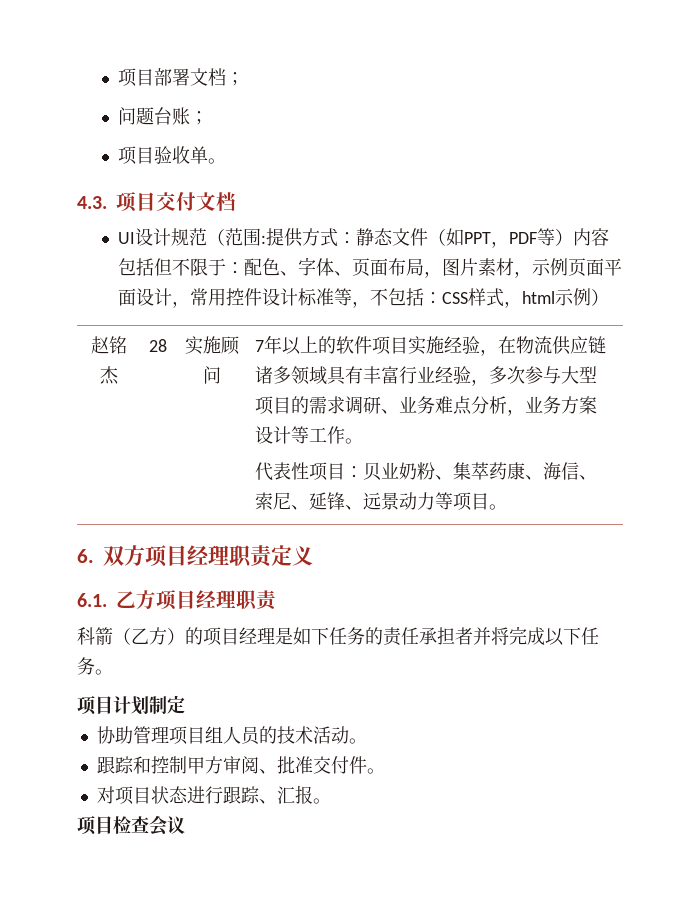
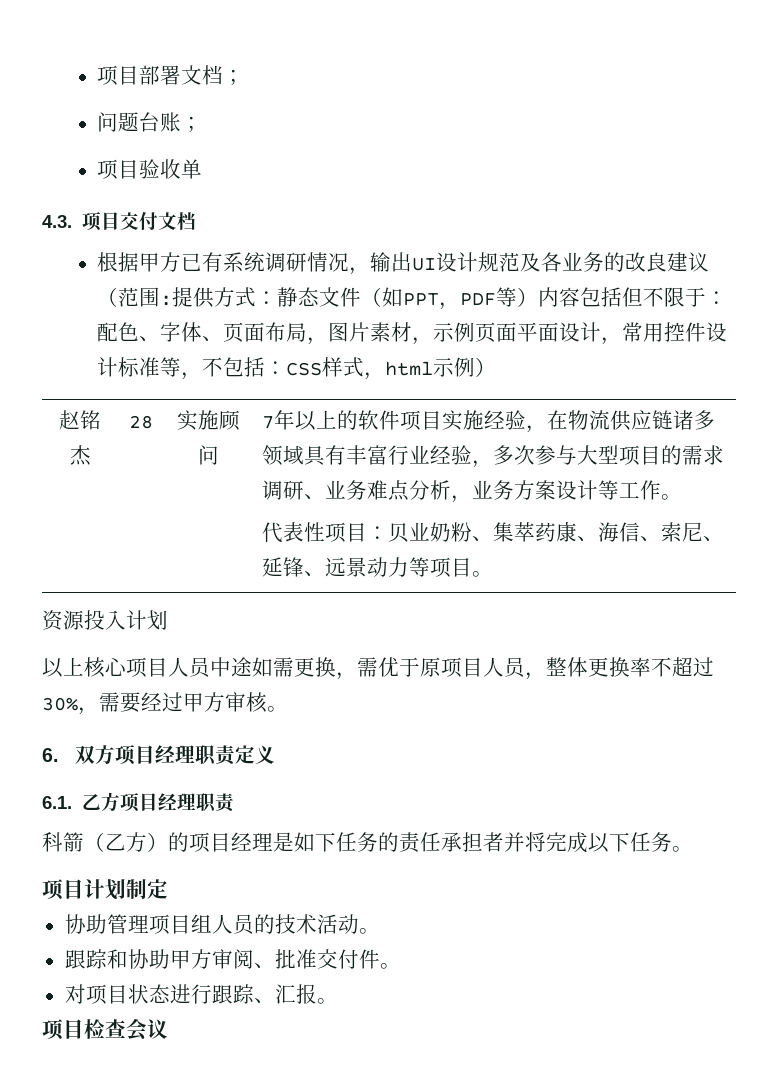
[208,158,227,164] 。 -> (203, 169) none
[118,228,208,246] UI设计规范 -> [97,252,710,275] 根据甲方已有系统调研情况，输出UI设计规范及各业务的改良建议
(508, 507) none -> [42,610,168,631] [42,657,714,680] [42,692,288,715] // 资源投入计划 // 以上核心项目人员中途如需更换，需优于原项目人员，整体更换率不超过30%，需要经过甲方审核。
[150,756,187,774] 控制 -> [127,949,170,969] 协助

